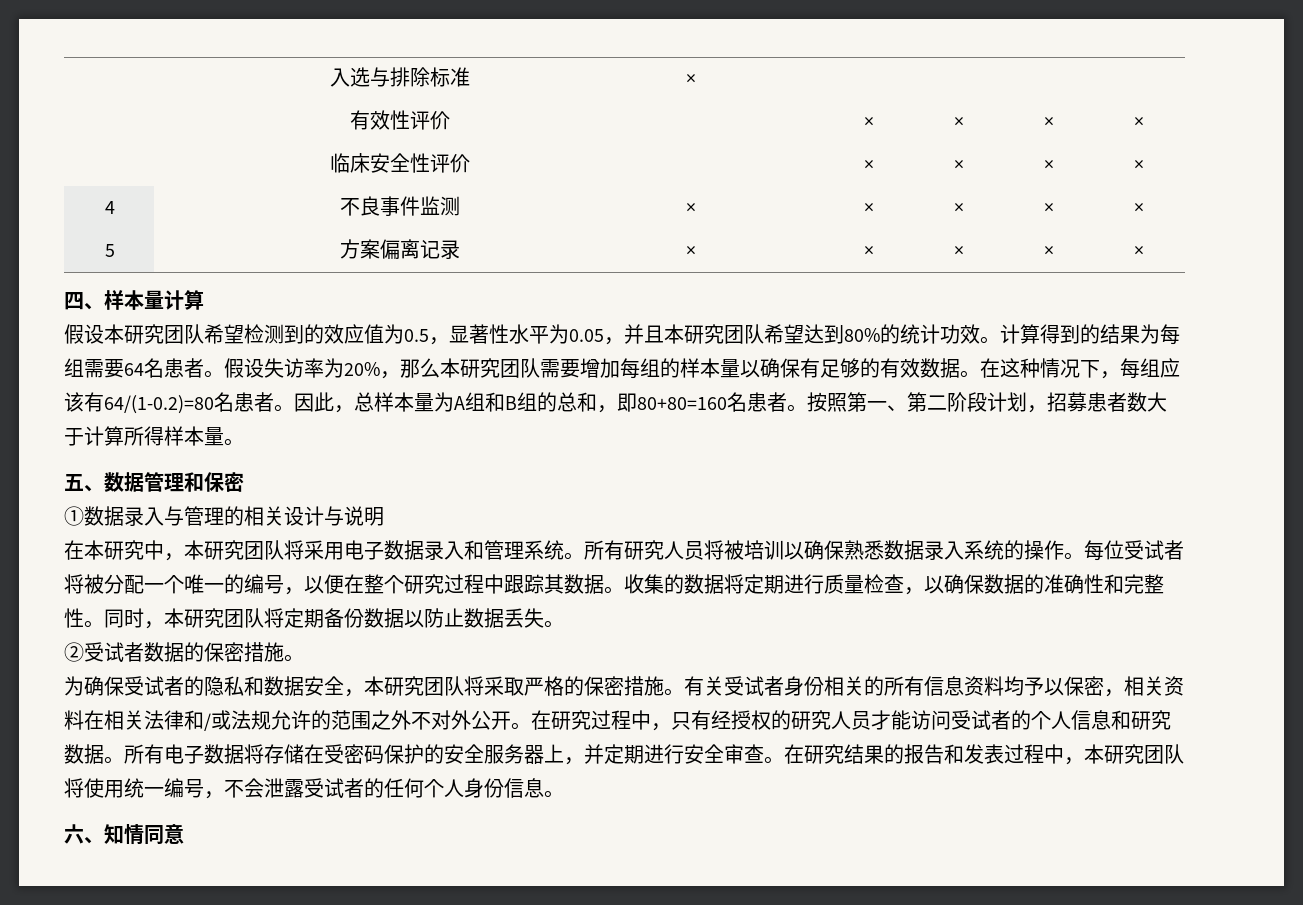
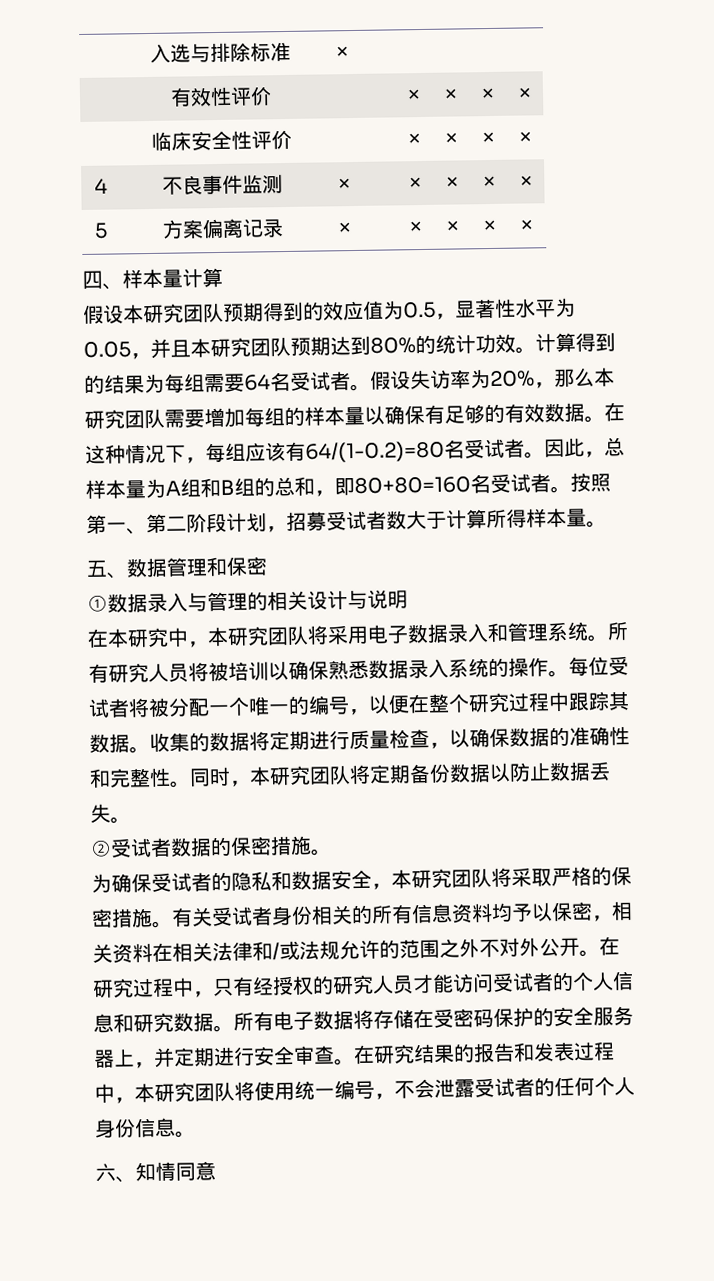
[204,324,284,344] 希望检测 -> [223,302,284,322] 预期得
[764,324,804,344] 希望 -> [290,336,331,356] 预期
[164,358,184,378] 患 -> [290,371,331,391] 受试
[234,392,254,412] 患 -> [464,438,505,459] 受试
[747,392,767,412] 患 -> [490,473,531,494] 受试
[1087,392,1107,412] 患 -> [326,510,367,531] 受试

